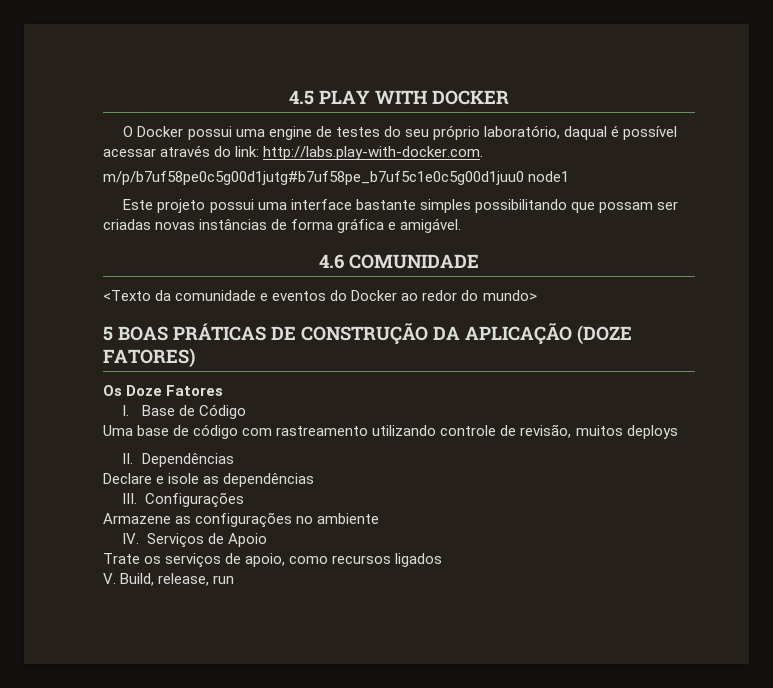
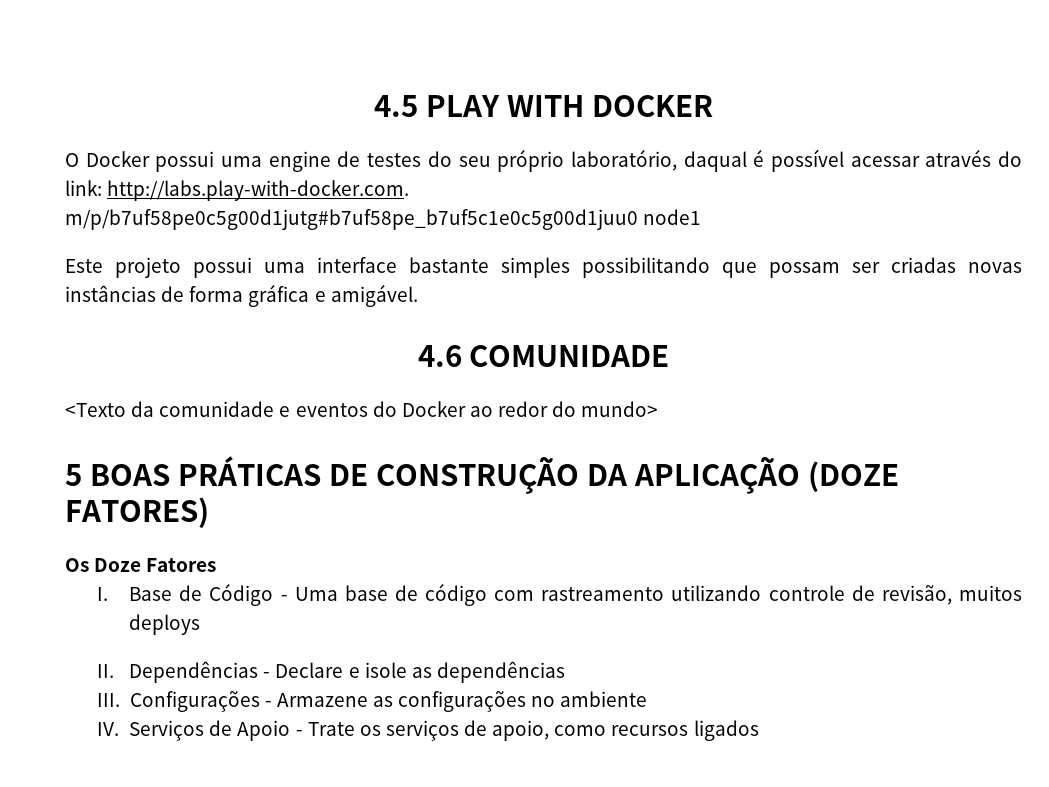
(246, 411) // -> [280,595,288,601] -
(234, 460) // -> [263,672,271,678] -
(244, 500) // -> [264,701,272,707] -
(267, 540) // -> [295,730,303,736] -
[103,573,235,586] // V. Build, release, run -> (759, 730) none

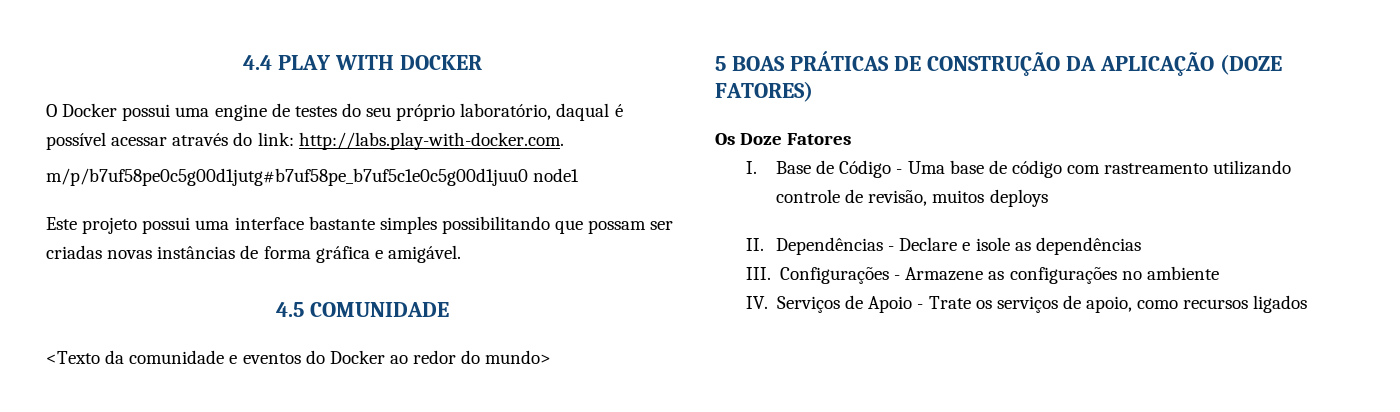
[374,95,419,117] 4.5 -> [243,55,273,70] 4.4
[417,345,462,367] 4.6 -> [276,302,305,317] 4.5

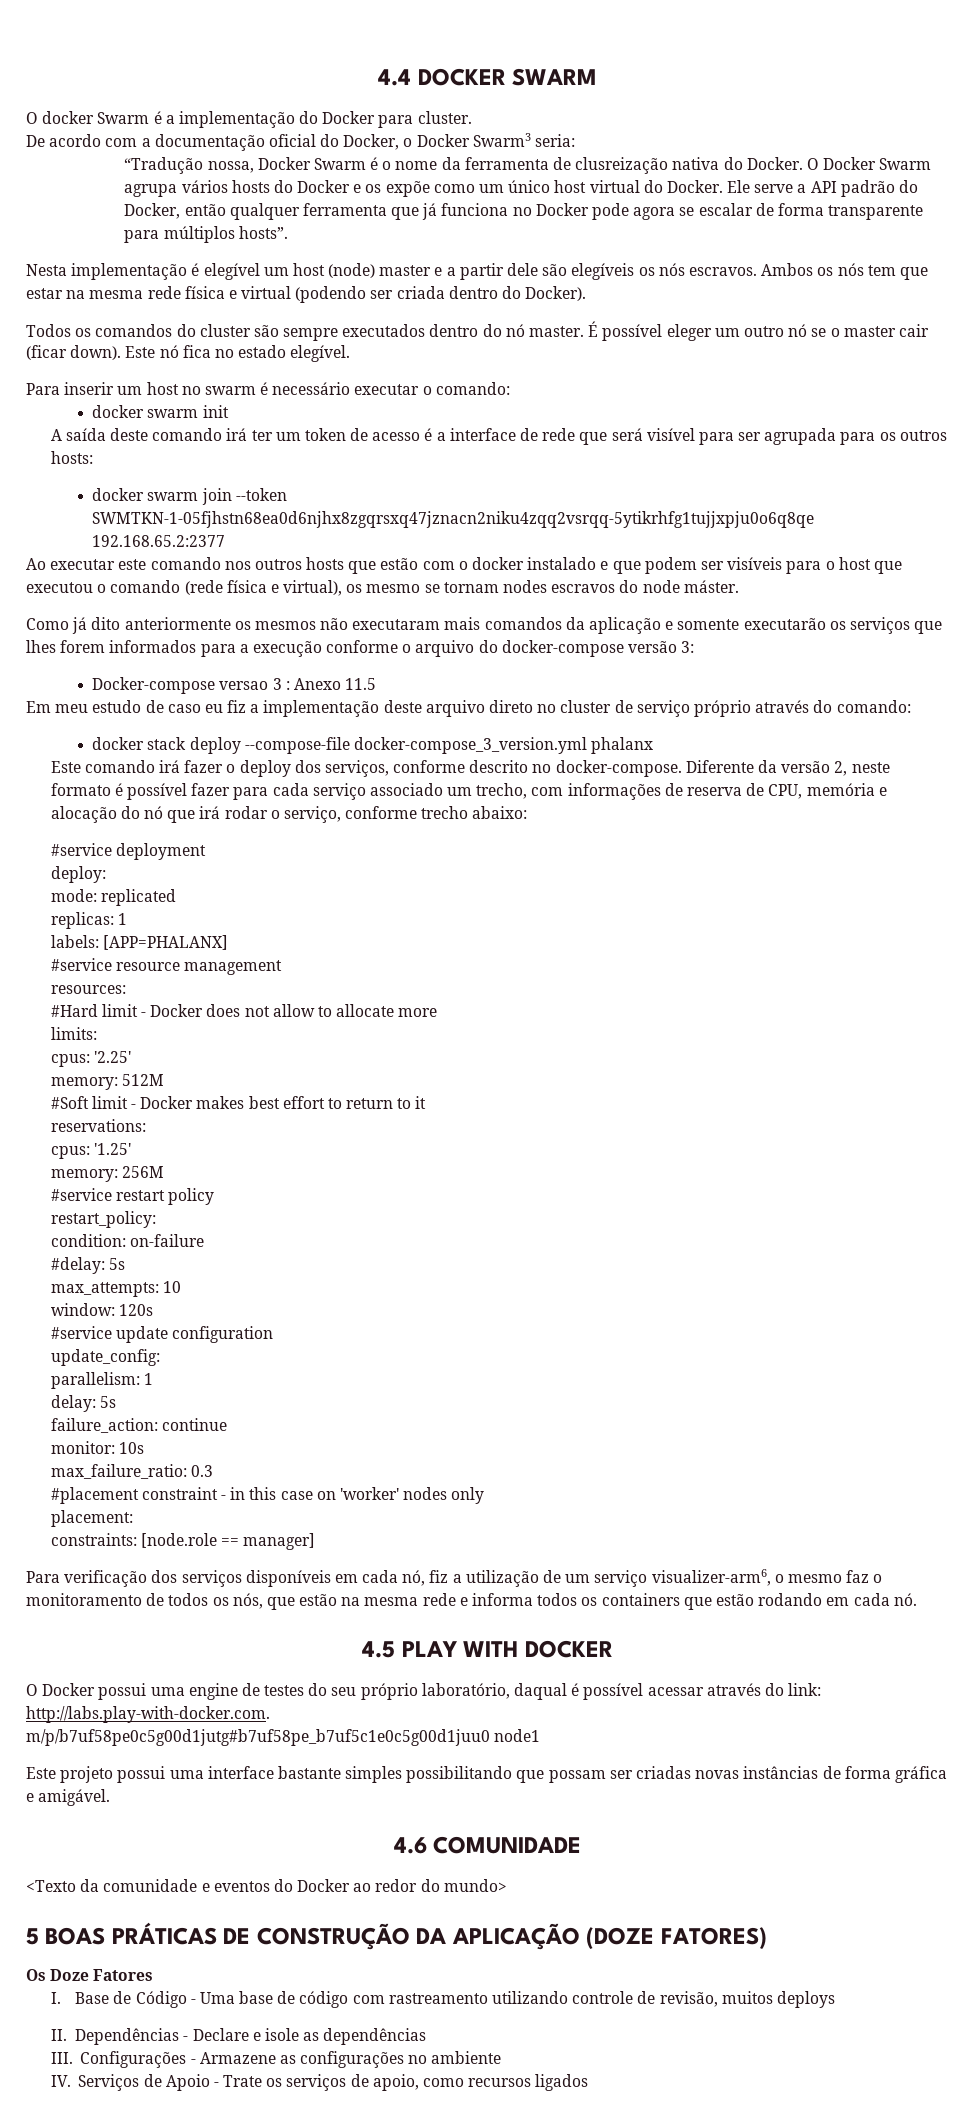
(273, 62) none -> [417,68,597,86] [26,111,472,128] [26,133,576,151] [124,157,932,174] [124,180,919,197] [124,203,924,220] [124,226,288,243] [26,263,928,280] [26,286,587,303] [26,321,929,341] [26,345,351,362] [26,382,510,395] [92,405,229,418] [50,428,947,445] [50,451,93,464] [92,488,287,505] [92,511,815,528] [92,535,226,547] [26,557,902,574] [26,580,739,596] [26,617,943,634] [26,640,695,657] [92,677,377,694] [26,700,911,717] [92,737,654,754] [50,760,890,777] [50,783,887,800] [50,806,528,823] [50,843,206,860] [50,866,106,883] [50,889,176,906] [50,912,127,929] [50,935,228,950] [50,958,282,975] [50,985,126,994] [50,1004,438,1017] [50,1027,97,1040] [50,1051,131,1067] [50,1074,164,1090] [50,1096,427,1109] [50,1119,146,1132] [50,1143,131,1159] [50,1166,164,1182] [50,1188,214,1205] [50,1211,156,1228] [50,1234,204,1247] [50,1257,125,1274] [50,1281,181,1297] [50,1303,153,1316] [50,1326,273,1343] [50,1349,160,1366] [50,1372,153,1389] [50,1395,116,1412] [50,1418,227,1433] [50,1441,144,1454] [50,1464,213,1479] [50,1487,485,1504] [50,1510,133,1527] [50,1533,316,1550] [26,1569,883,1587] [26,1593,917,1610] [362,1641,396,1658] DOCKER SWARM // O docker Swarm é a implementação do Docker para cluster. // De acordo com a documentação oficial do Docker, o Docker Swarm3 seria: // “Tradução nossa, Docker Swarm é o nome da ferramenta de clusreização nativa do Docker. O Docker Swarm agrupa vários hosts do Docker e os expõe como um único host virtual do Docker. Ele serve a API padrão do Docker, então qualquer ferramenta que já funciona no Docker pode agora se escalar de forma transparente para múltiplos hosts”. // Nesta implementação é elegível um host (node) master e a partir dele são elegíveis os nós escravos. Ambos os nós tem que estar na mesma rede física e virtual (podendo ser criada dentro do Docker). // Todos os comandos do cluster são sempre executados dentro do nó master. É possível eleger um outro nó se o master cair (ficar down). Este nó fica no estado elegível. // Para inserir um host no swarm é necessário executar o comando: // docker swarm init // A saída deste comando irá ter um token de acesso é a interface de rede que será visível para ser agrupada para os outros hosts: // docker swarm join --token SWMTKN-1-05fjhstn68ea0d6njhx8zgqrsxq47jznacn2niku4zqq2vsrqq-5ytikrhfg1tujjxpju0o6q8qe 192.168.65.2:2377 // Ao executar este comando nos outros hosts que estão com o docker instalado e que podem ser visíveis para o host que executou o comando (rede física e virtual), os mesmo se tornam nodes escravos do node máster. // Como já dito anteriormente os mesmos não executaram mais comandos da aplicação e somente executarão os serviços que lhes forem informados para a execução conforme o arquivo do docker-compose versão 3: // Docker-compose versao 3 : Anexo 11.5 // Em meu estudo de caso eu fiz a implementação deste arquivo direto no cluster de serviço próprio através do comando: // docker stack deploy --compose-file docker-compose_3_version.yml phalanx // Este comando irá fazer o deploy dos serviços, conforme descrito no docker-compose. Diferente da versão 2, neste formato é possível fazer para cada serviço associado um trecho, com informações de reserva de CPU, memória e alocação do nó que irá rodar o serviço, conforme trecho abaixo: // #service deployment // deploy: // mode: replicated // replicas: 1 // labels: [APP=PHALANX] // #service resource management // resources: // #Hard limit - Docker does not allow to allocate more // limits: // cpus: '2.25' // memory: 512M // #Soft limit - Docker makes best effort to return to it // reservations: // cpus: '1.25' // memory: 256M // #service restart policy // restart_policy: // condition: on-failure // #delay: 5s // max_attempts: 10 // window: 120s // #service update configuration // update_config: // parallelism: 1 // delay: 5s // failure_action: continue // monitor: 10s // max_failure_ratio: 0.3 // #placement constraint - in this case on 'worker' nodes only // placement: // constraints: [node.role == manager] // Para verificação dos serviços disponíveis em cada nó, fiz a utilização de um serviço visualizer-arm6, o mesmo faz o monitoramento de todos os nós, que estão na mesma rede e informa todos os containers que estão rodando em cada nó. // 4.5
[276,302,305,317] 4.5 -> [393,1837,427,1854] 4.6

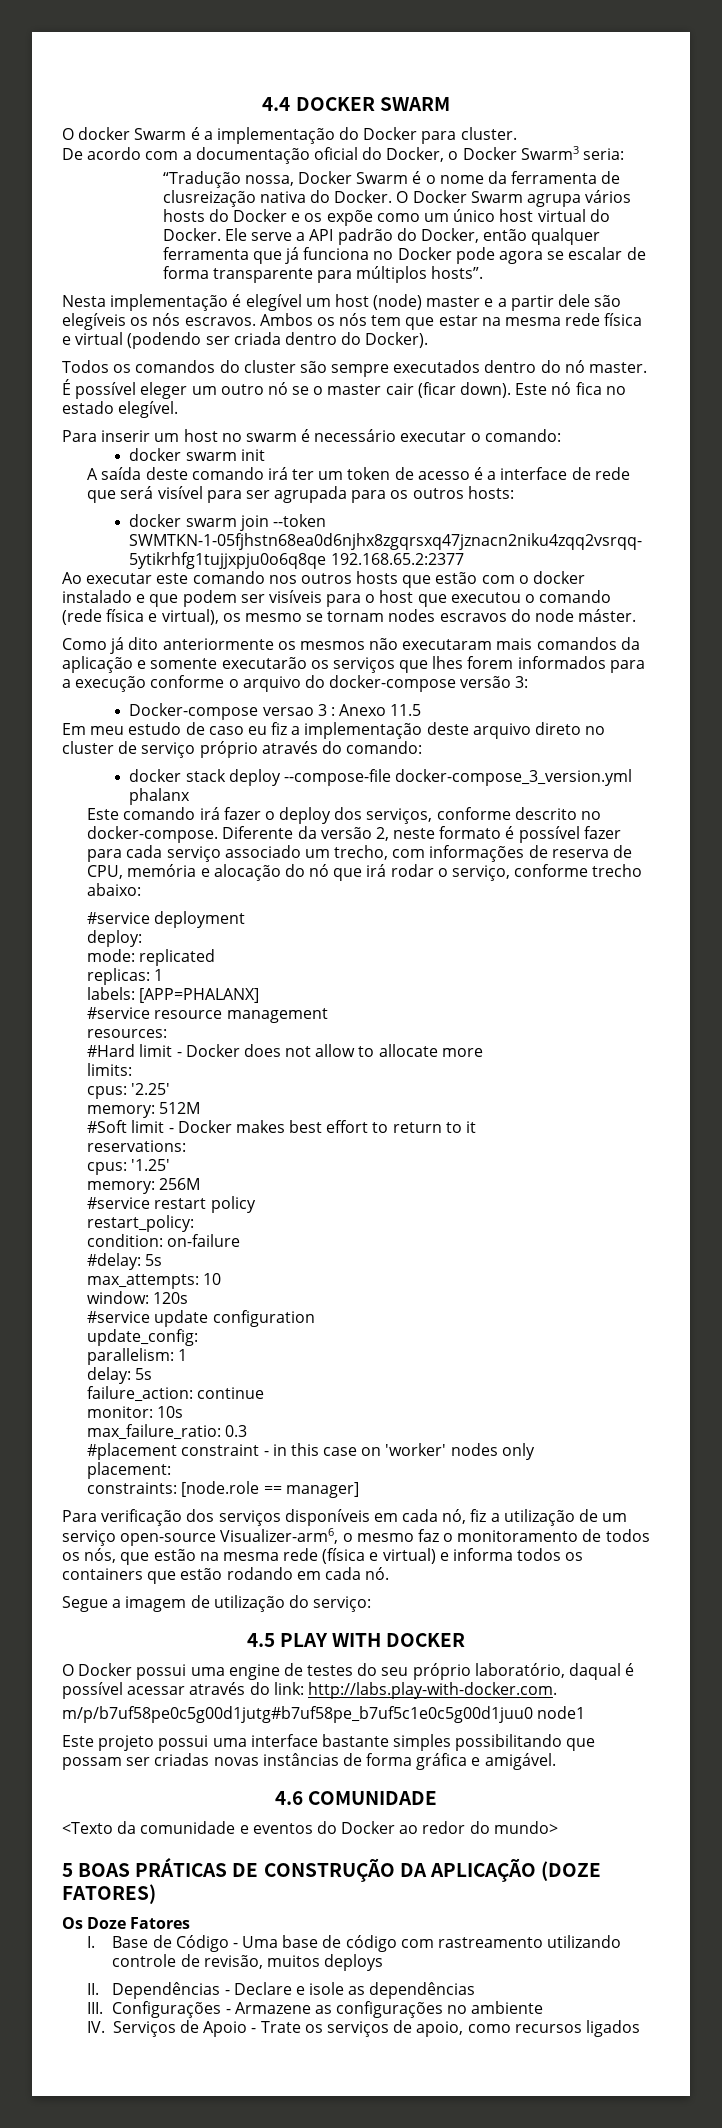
[651,1569,771,1586] visualizer-arm6, -> [120,1528,339,1546] open-source Visualizer-arm6,
(456, 1599) none -> [322,1548,436,1564] (física e virtual)
(917, 1599) none -> [62,1595,372,1612] // Segue a imagem de utilização do serviço:

